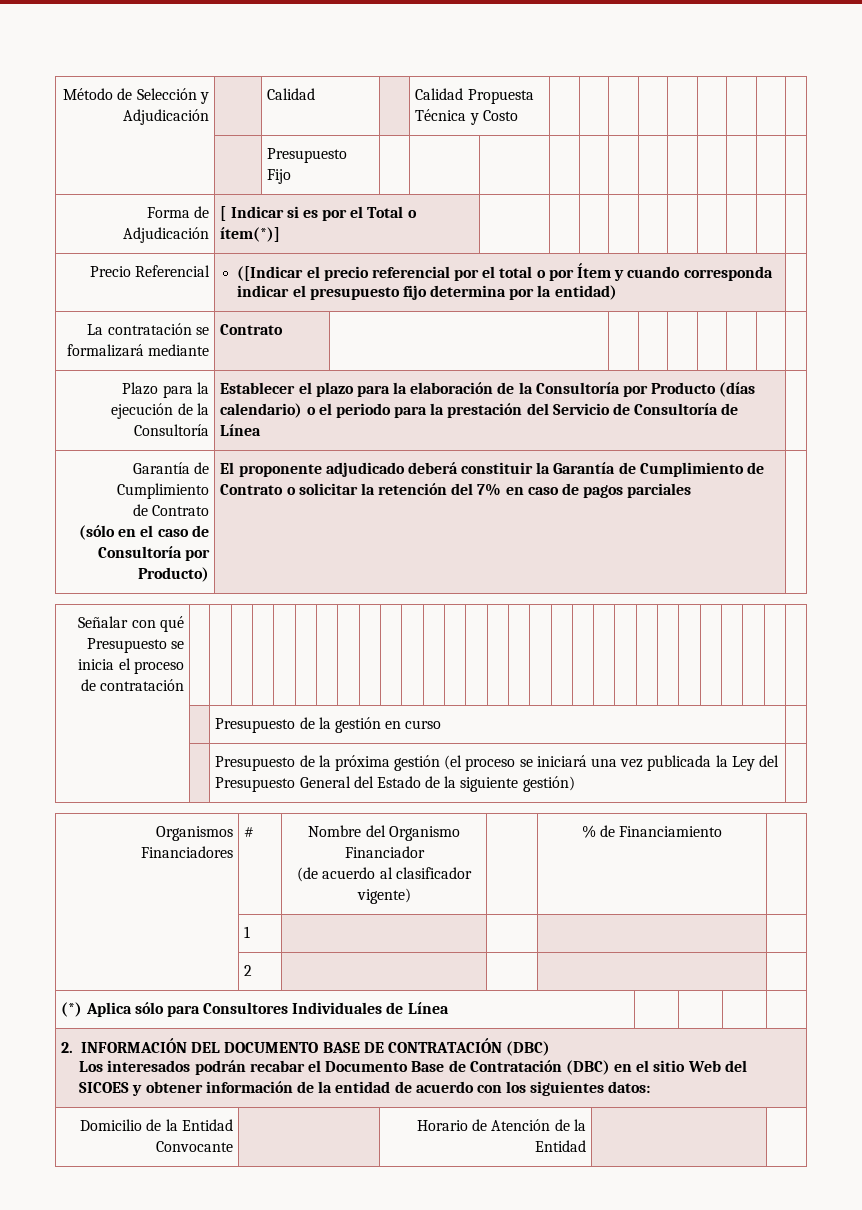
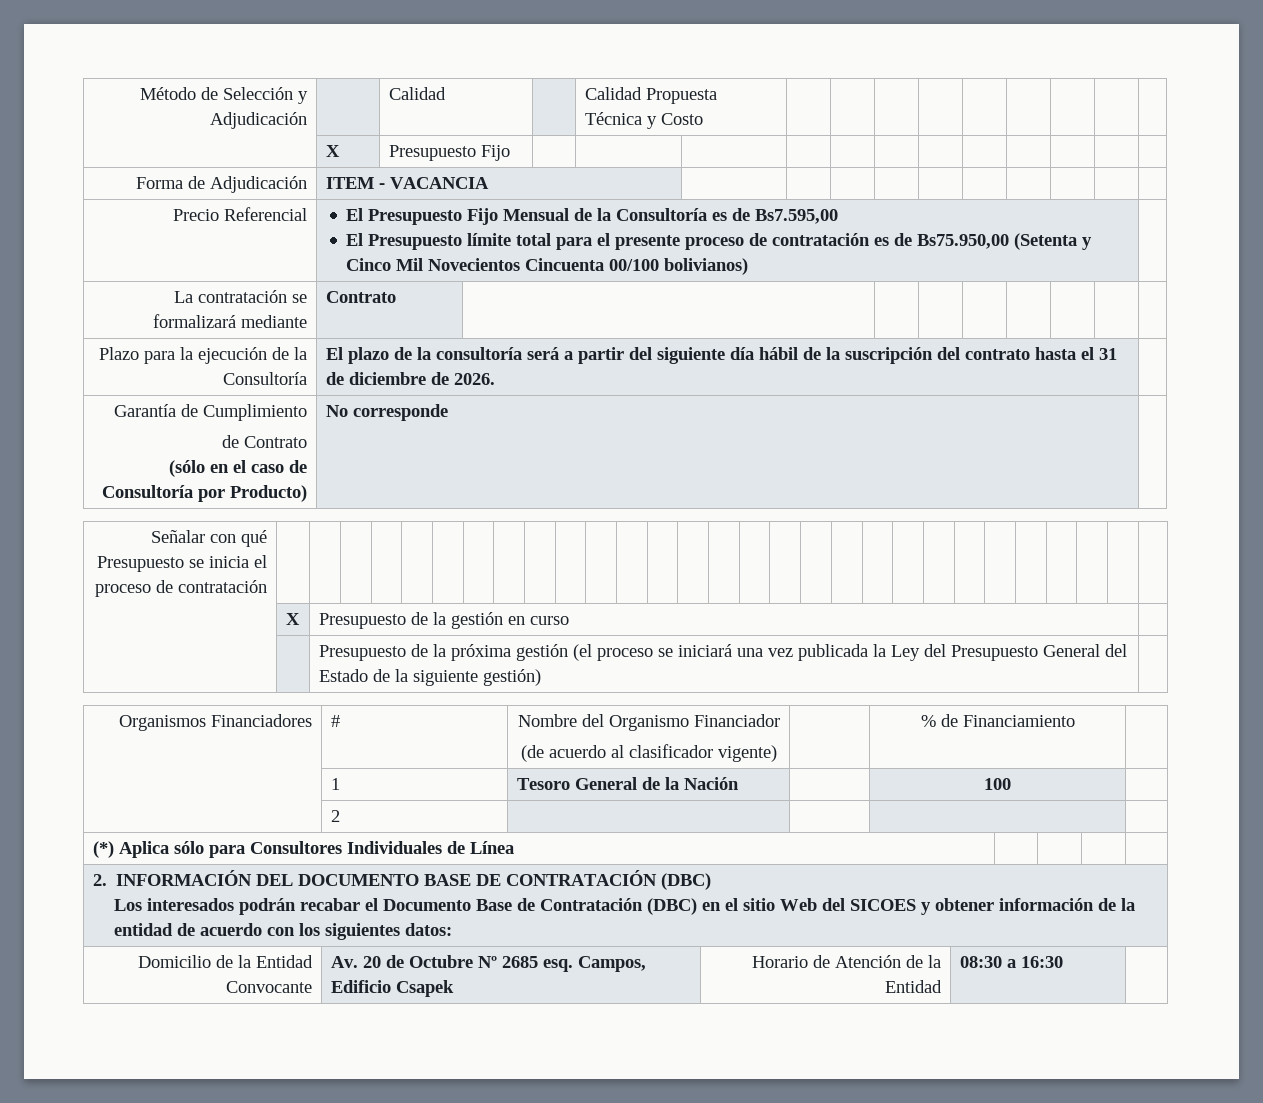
(518, 115) none -> [325,145,340,157] X
[220,206,417,221] [220,227,281,242] [89,265,210,277] [237,263,773,281] [237,285,617,300] [ Indicar si es por el Total o ítem(*)] | | | | | | | | | | // Precio Referencial | ([Indicar el precio referencial por el total o por Ítem y cuando corresponda indicar el presupuesto fijo determina por la entidad) -> [325,177,489,189] [173,207,308,221] [346,208,839,225] [346,233,1093,250] [346,258,749,275] ITEM - VACANCIA | | | | | | | | | | // Precio Referencial | El Presupuesto Fijo Mensual de la Consultoría es de Bs7.595,00 // El Presupuesto límite total para el presente proceso de contratación es de Bs75.950,00 (Setenta y Cinco Mil Novecientos Cincuenta 00/100 bolivianos)
[220,382,756,397] [220,403,739,418] [220,424,262,436] Establecer el plazo para la elaboración de la Consultoría por Producto (días calendario) o el periodo para la prestación del Servicio de Consultoría de Línea -> [325,347,1117,364] [325,372,495,385] El plazo de la consultoría será a partir del siguiente día hábil de la suscripción del contrato hasta el 31 de diciembre de 2026.
[220,462,764,477] [220,483,692,498] El proponente adjudicado deberá constituir la Garantía de Cumplimiento de Contrato o solicitar la retención del 7% en caso de pagos parciales -> [325,404,448,421] No corresponde
(184, 685) none -> [285,613,300,625] X
(251, 932) | | -> [516,777,739,790] [984,778,1011,790] Tesoro General de la Nación | | 100
(233, 1146) none -> [330,955,646,972] [330,980,454,997] Av. 20 de Octubre Nº 2685 esq. Campos, Edificio Csapek
(586, 1146) none -> [959,956,1063,968] 08:30 a 16:30

